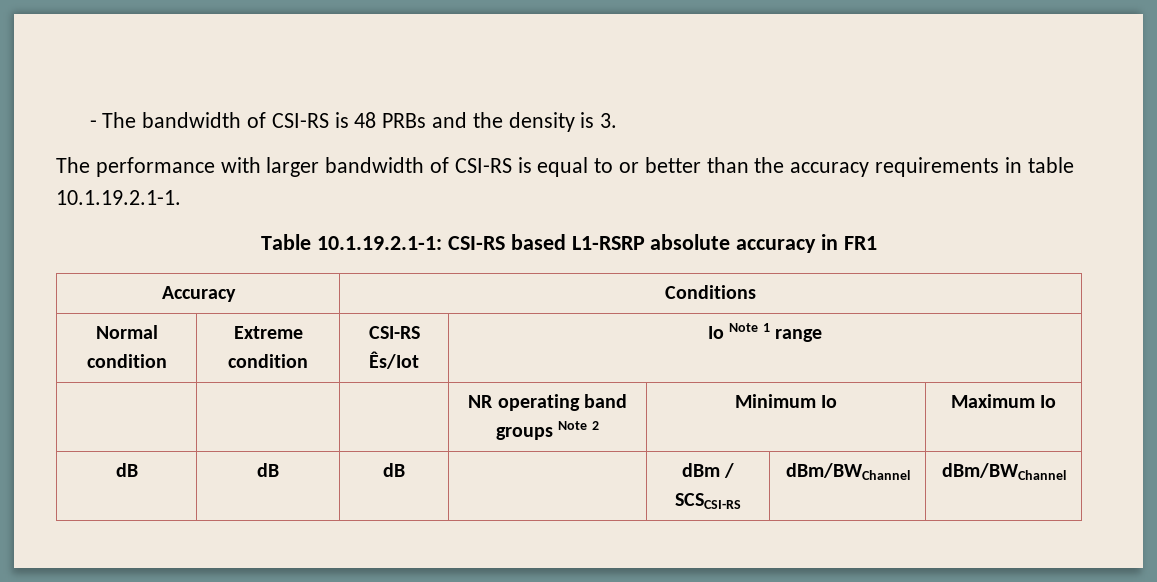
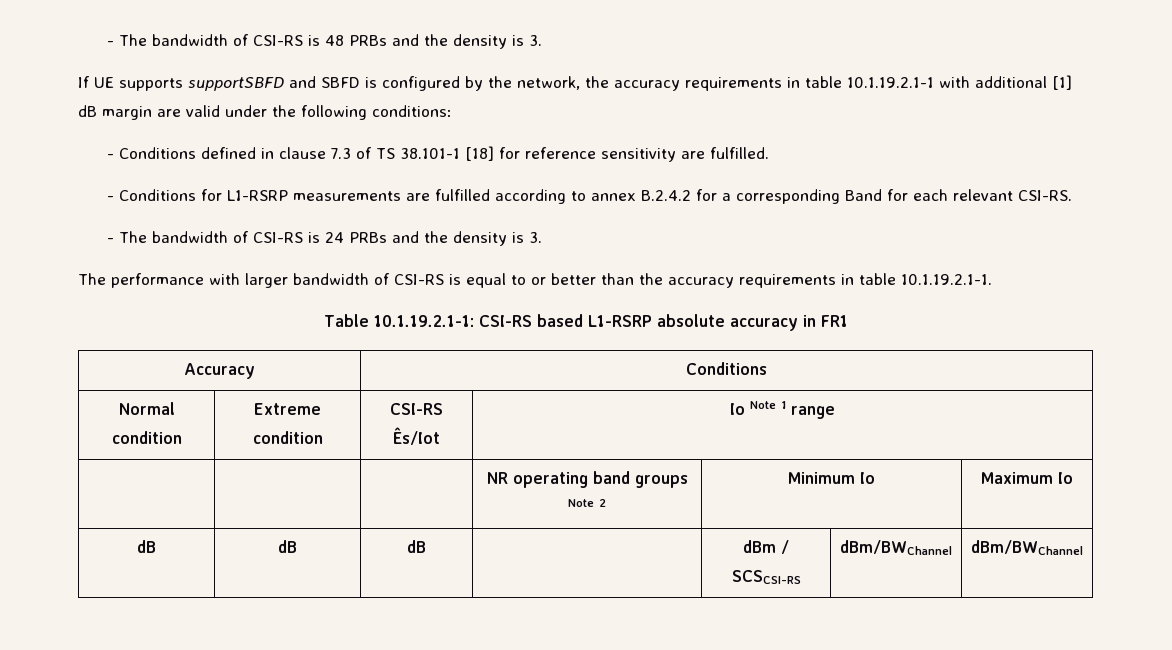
(618, 120) none -> [78,75,1072,91] [78,105,452,120] [107,146,770,162] [107,189,1073,204] [107,231,543,246] // If UE supports supportSBFD and SBFD is configured by the network, the accuracy requirements in table 10.1.19.2.1-1 with additional [1] dB margin are valid under the following conditions: // - Conditions defined in clause 7.3 of TS 38.101-1 [18] for reference sensitivity are fulfilled. // - Conditions for L1-RSRP measurements are fulfilled according to annex B.2.4.2 for a corresponding Band for each relevant CSI-RS. // - The bandwidth of CSI-RS is 24 PRBs and the density is 3.

